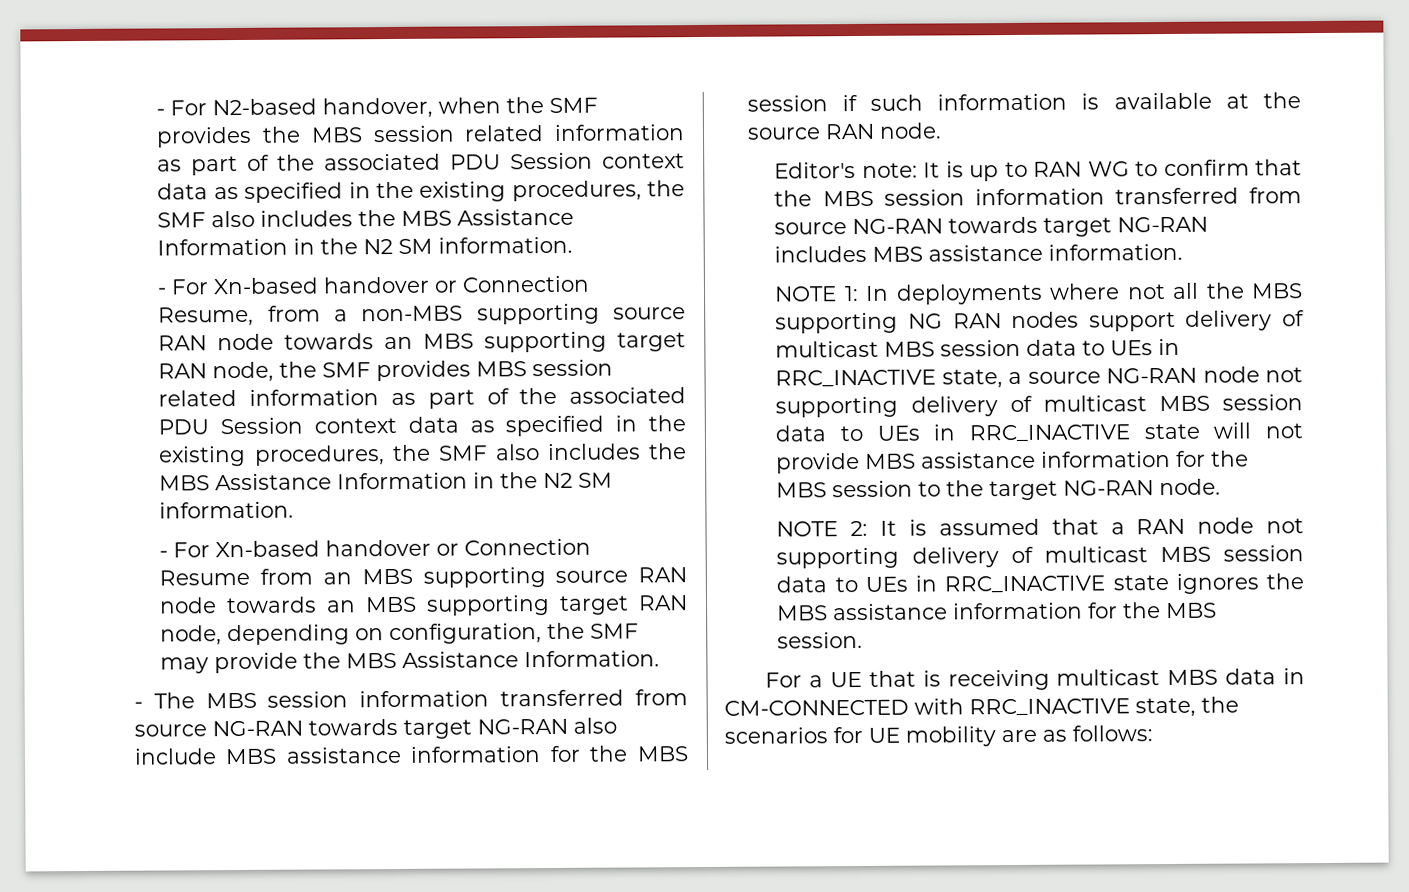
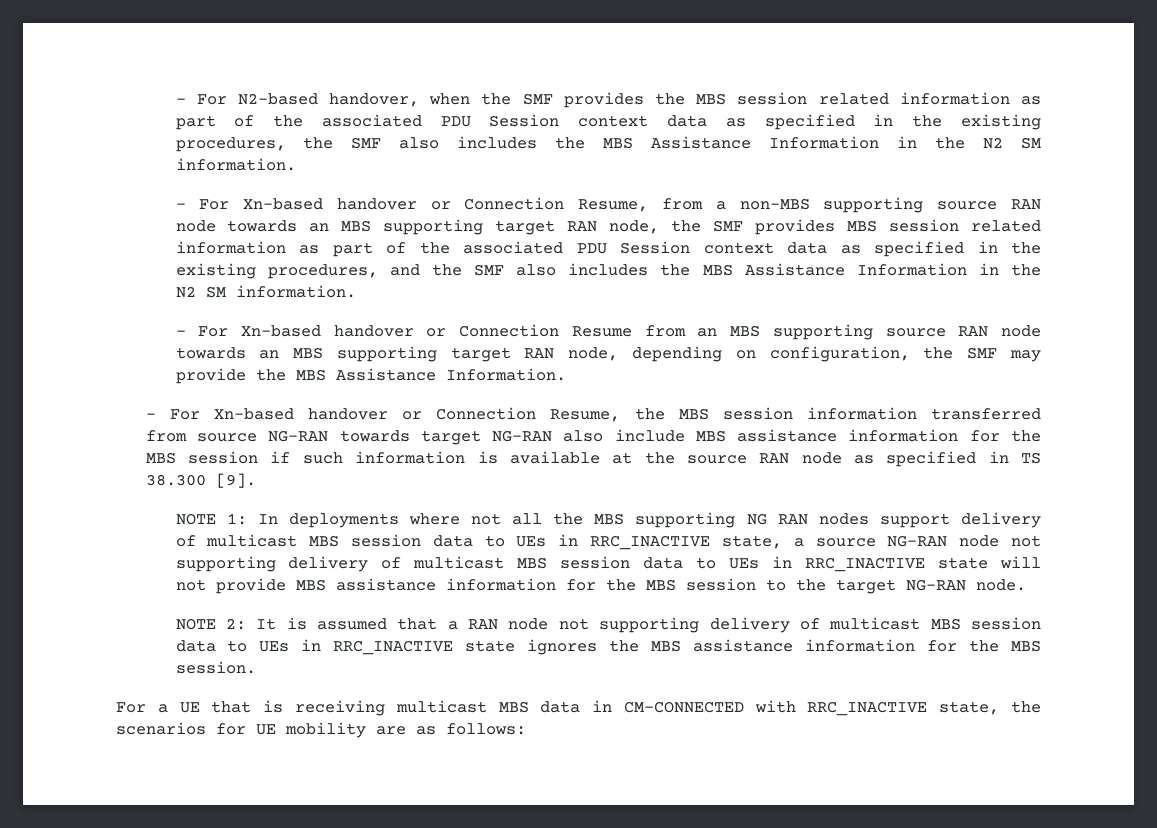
(385, 455) none -> [389,264,420,276] and
[153,692,195,709] The -> [169,407,665,422] For Xn-based handover or Connection Resume, the
[878,122,942,139] [774,159,1302,182] [774,187,1302,207] [774,216,1209,237] [774,243,1184,263] node. // Editor's note: It is up to RAN WG to confirm that the MBS session information transferred from source NG-RAN towards target NG-RAN includes MBS assistance information. -> [801,451,1042,467] [145,473,256,488] node as specified in TS 38.300 [9].

